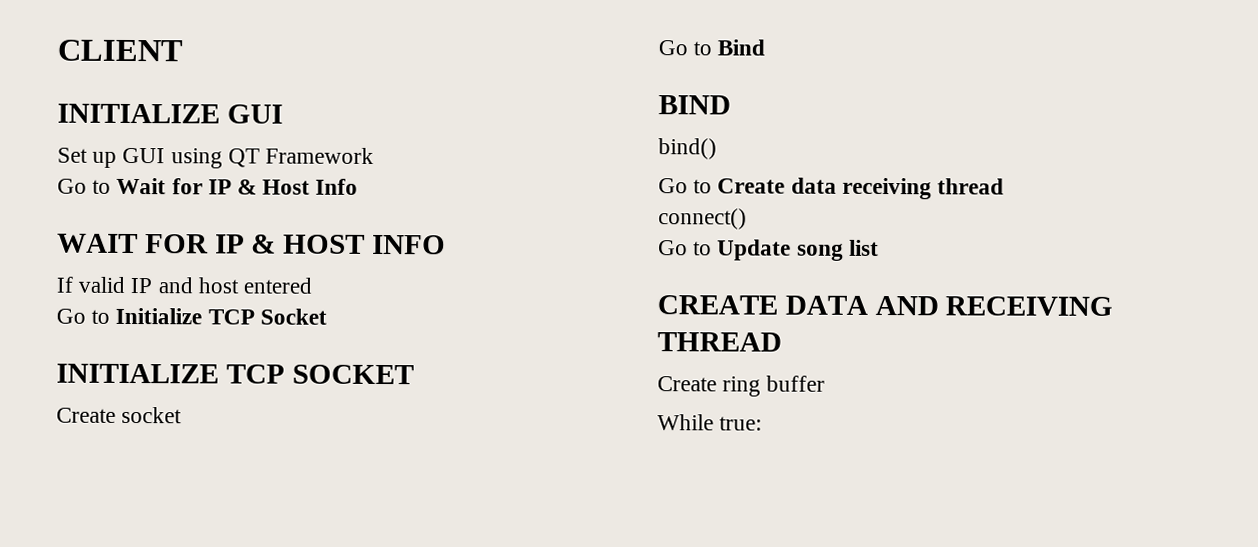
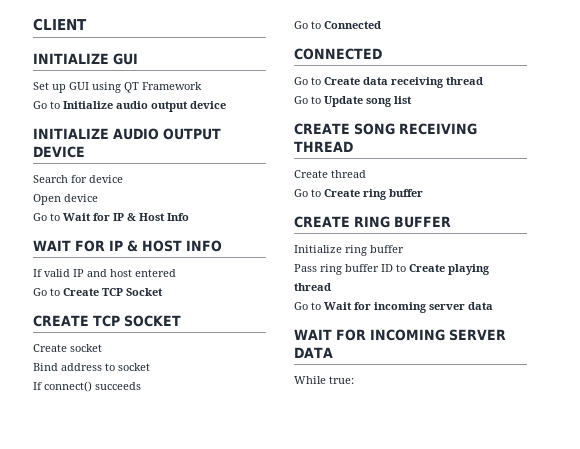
(375, 155) none -> [33,101,226,112] [33,128,221,140] [33,146,85,158] [33,175,123,183] [33,194,98,205] // Go to Initialize audio output device // INITIALIZE AUDIO OUTPUT DEVICE // Search for device // Open device
[115,307,203,325] Initialize -> [63,288,99,296] Create
[56,363,219,384] INITIALIZE -> [33,315,89,327] CREATE
[658,39,766,56] [658,95,731,115] [658,138,717,160] // Go to Bind // BIND // bind() -> [33,363,150,371] [33,381,141,392] [294,21,381,29] [294,48,382,60] // Bind address to socket // If connect() succeeds // Go to Connected // CONNECTED
[658,208,747,230] // connect() -> (483, 81) none
[784,295,939,316] DATA AND -> [353,123,395,135] SONG
[722,375,826,397] ring buffer -> [331,170,366,178] [294,189,423,200] [294,216,451,228] [294,245,404,256] [294,264,490,275] [294,283,331,291] [294,302,493,313] [294,329,506,341] [294,347,333,358] thread // Go to Create ring buffer // CREATE RING BUFFER // Initialize ring buffer // Pass ring buffer ID to Create playing thread // Go to Wait for incoming server data // WAIT FOR INCOMING SERVER DATA

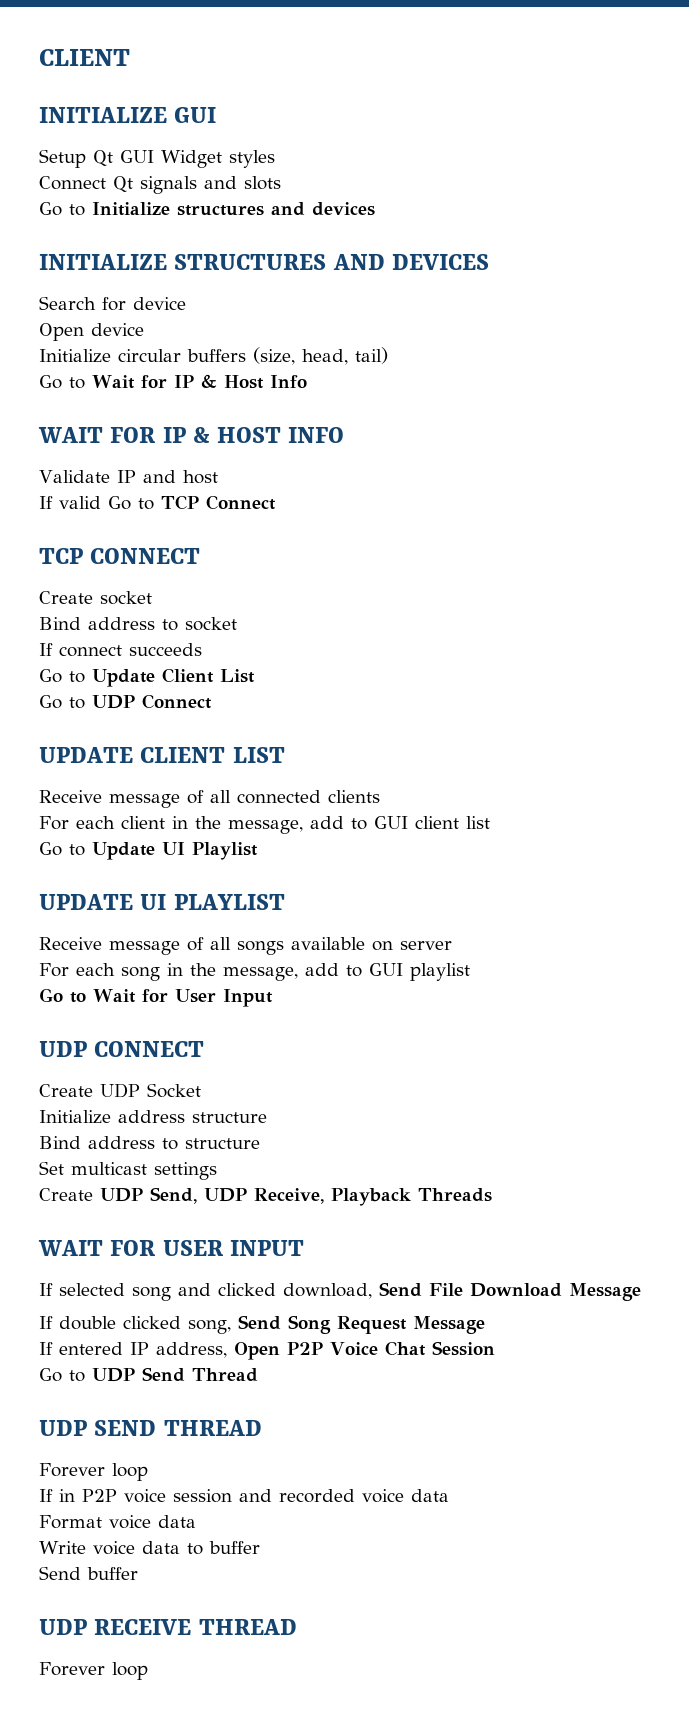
[33,82,202,93] [33,101,226,112] [33,128,221,140] [33,146,85,158] Set up GUI using QT Framework // Go to Initialize audio output device // INITIALIZE AUDIO OUTPUT DEVICE -> [39,149,275,168] [39,176,281,194] [39,202,375,216] [39,254,489,270] Setup Qt GUI Widget styles // Connect Qt signals and slots // Go to Initialize structures and devices // INITIALIZE STRUCTURES AND DEVICES
(98, 198) none -> [39,347,388,365] // Initialize circular buffers (size, head, tail)
[33,269,70,277] If valid -> [39,470,110,483] Validate
[135,269,176,277] [33,288,163,296] [33,315,181,327] entered // Go to Create TCP Socket // CREATE TCP SOCKET -> [39,495,276,510] [39,548,201,564] // If valid Go to TCP Connect // TCP CONNECT
[44,381,92,392] connect() -> [59,645,122,657] connect
[324,21,381,29] [294,48,382,60] [294,77,483,88] [294,96,412,107] [294,123,477,135] [294,141,353,152] [294,170,366,178] [294,189,423,200] [294,216,451,228] [294,245,404,256] [294,264,490,275] [294,283,331,291] [294,302,493,313] [294,329,506,341] [294,347,333,358] [294,376,354,384] Connected // CONNECTED // Go to Create data receiving thread // Go to Update song list // CREATE SONG RECEIVING THREAD // Create thread // Go to Create ring buffer // CREATE RING BUFFER // Initialize ring buffer // Pass ring buffer ID to Create playing thread // Go to Wait for incoming server data // WAIT FOR INCOMING SERVER DATA // While true: -> [92,668,255,687] [39,694,212,709] [39,747,285,763] [39,790,380,808] [39,816,490,834] [39,842,258,860] [39,894,285,910] [39,937,452,955] [39,963,470,981] [39,988,273,1007] [39,1041,205,1057] [39,1083,201,1098] [39,1110,267,1124] [39,1136,260,1150] [39,1161,217,1180] [39,1187,492,1206] [38,1240,304,1256] [39,1282,641,1301] [39,1315,485,1334] [39,1341,495,1360] [39,1367,258,1382] [39,1420,262,1436] [39,1463,148,1481] [39,1489,449,1503] [39,1515,196,1529] [39,1541,260,1555] [39,1566,138,1580] [39,1619,297,1635] [39,1662,148,1680] Update Client List // Go to UDP Connect // UPDATE CLIENT LIST // Receive message of all connected clients // For each client in the message, add to GUI client list // Go to Update UI Playlist // UPDATE UI PLAYLIST // Receive message of all songs available on server // For each song in the message, add to GUI playlist // Go to Wait for User Input // UDP CONNECT // Create UDP Socket // Initialize address structure // Bind address to structure // Set multicast settings // Create UDP Send, UDP Receive, Playback Threads // WAIT FOR USER INPUT // If selected song and clicked download, Send File Download Message // If double clicked song, Send Song Request Message // If entered IP address, Open P2P Voice Chat Session // Go to UDP Send Thread // UDP SEND THREAD // Forever loop // If in P2P voice session and recorded voice data // Format voice data // Write voice data to buffer // Send buffer // UDP RECEIVE THREAD // Forever loop

